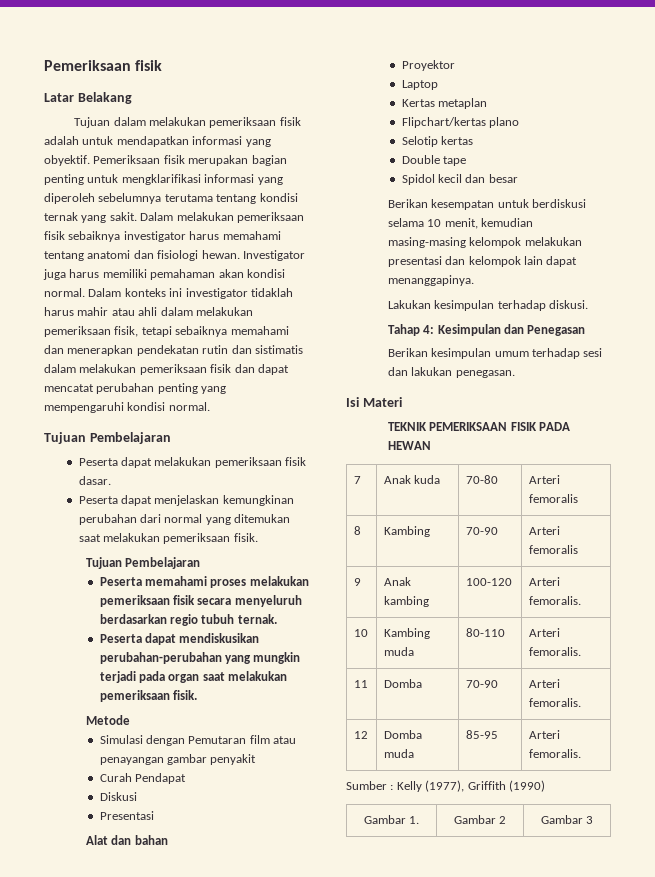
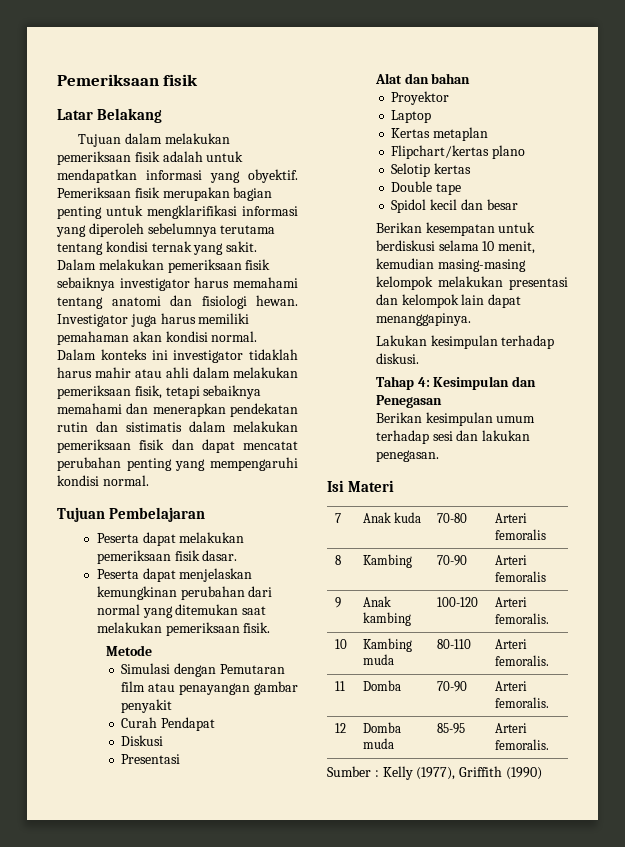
[85,557,201,569] [99,576,309,588] [99,595,302,607] [99,614,277,626] [99,633,260,645] [99,652,301,664] [99,671,288,683] [99,690,197,702] // Tujuan Pembelajaran // Peserta memahami proses melakukan pemeriksaan fisik secara menyeluruh berdasarkan regio tubuh ternak. // Peserta dapat mendiskusikan perubahan-perubahan yang mungkin terjadi pada organ saat melakukan pemeriksaan fisik. -> (271, 627) none
[387,422,570,431] [387,441,431,450] // TEKNIK PEMERIKSAAN FISIK PADA HEWAN -> (395, 486) none
[363,815,420,824] [453,815,507,824] [540,815,594,824] // Gambar 1. | Gambar 2 | Gambar 3 -> (542, 773) none

